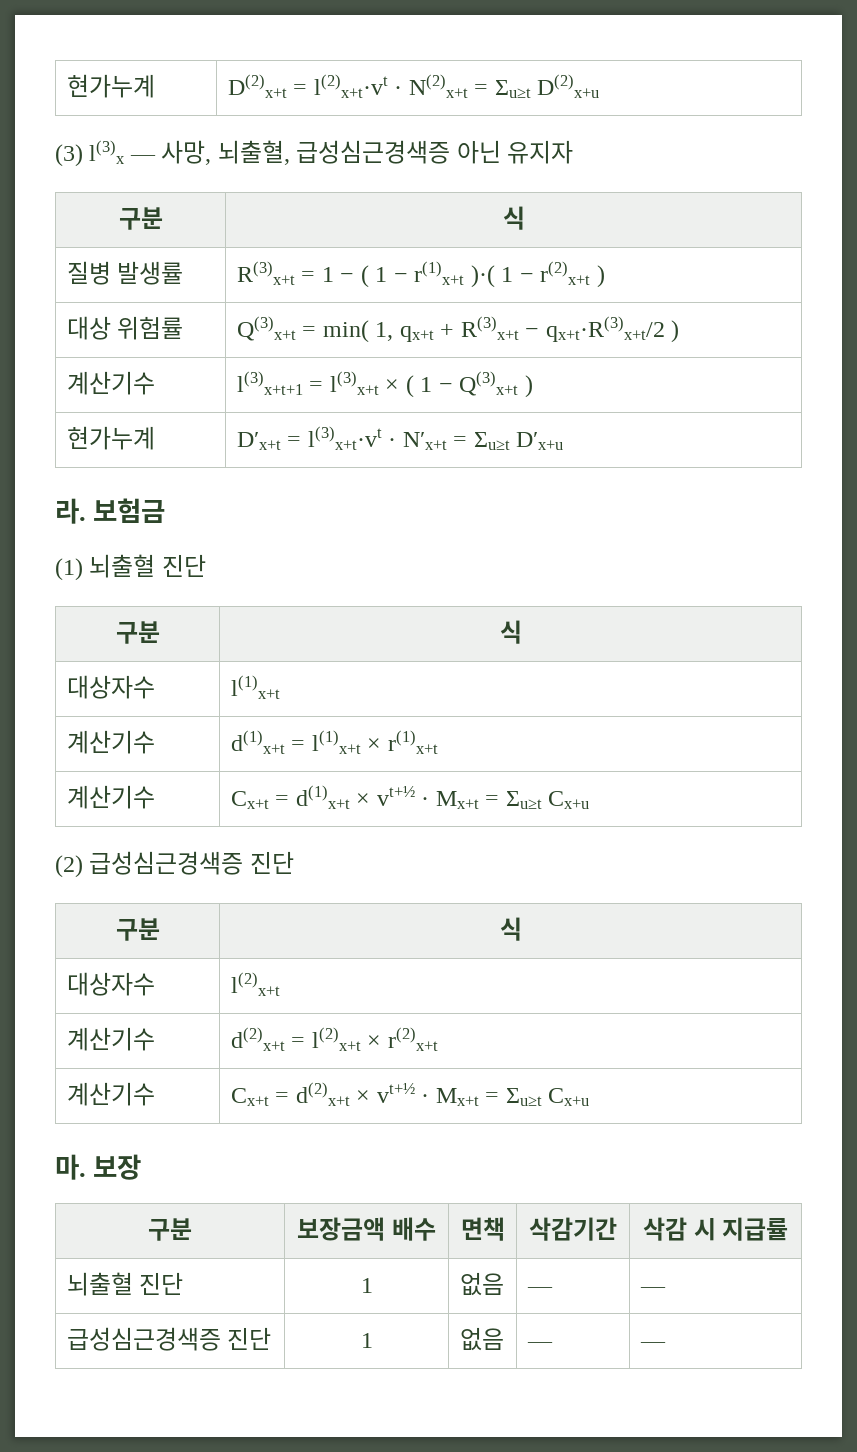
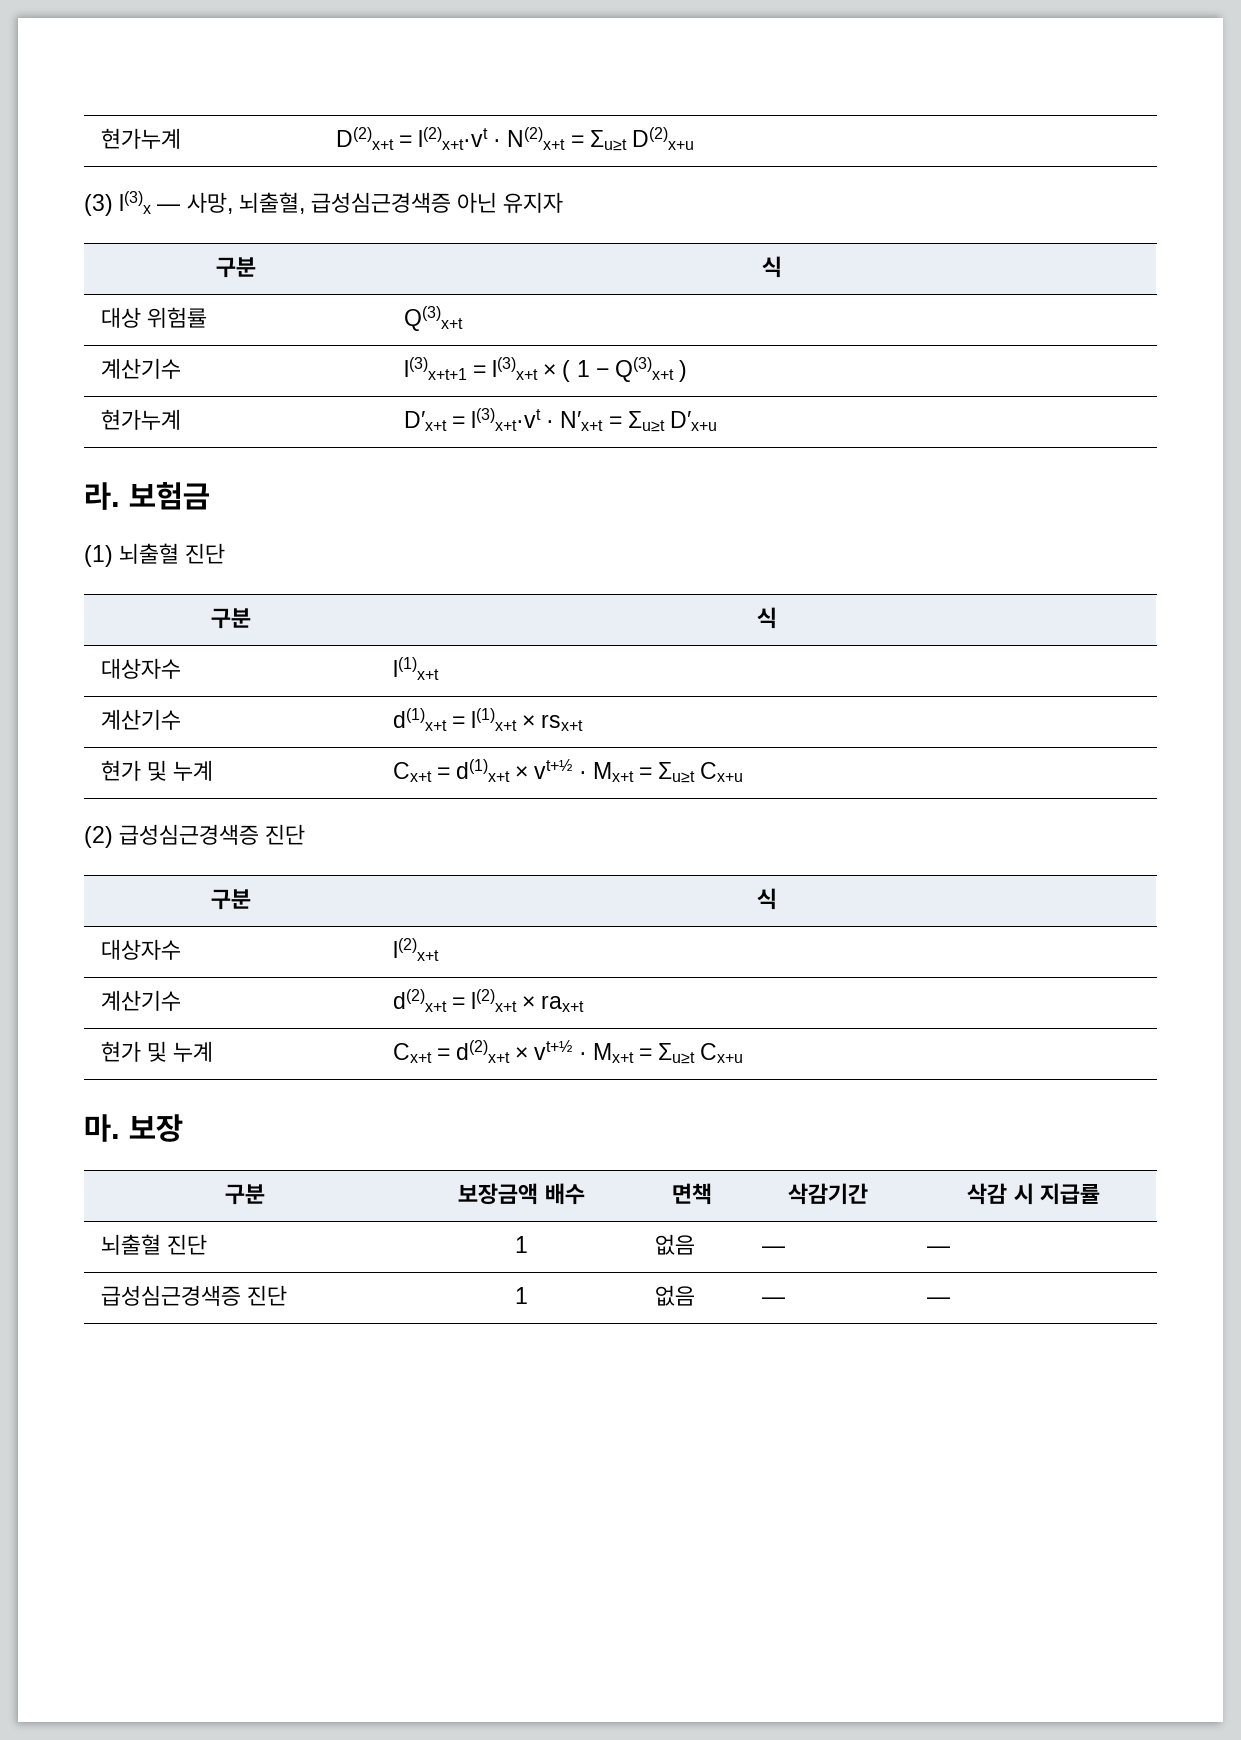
[66,261,184,285] [236,261,605,288] [66,316,184,340] [236,316,680,343] 질병 발생률 | R(3)x+t = 1 − ( 1 − r(1)x+t )·( 1 − r(2)x+t ) // 대상 위험률 | Q(3)x+t = min( 1, qx+t + R(3)x+t − qx+t·R(3)x+t/2 ) -> [100,307,207,328] [403,306,463,331] 대상 위험률 | Q(3)x+t
[387,730,438,754] [66,785,155,809] r(1)x+t // 계산기수 -> [541,714,584,731] [100,760,214,781] rsx+t // 현가 및 누계
[387,1027,438,1051] [66,1082,155,1106] r(2)x+t // 계산기수 -> [541,995,585,1012] [100,1041,214,1062] rax+t // 현가 및 누계

